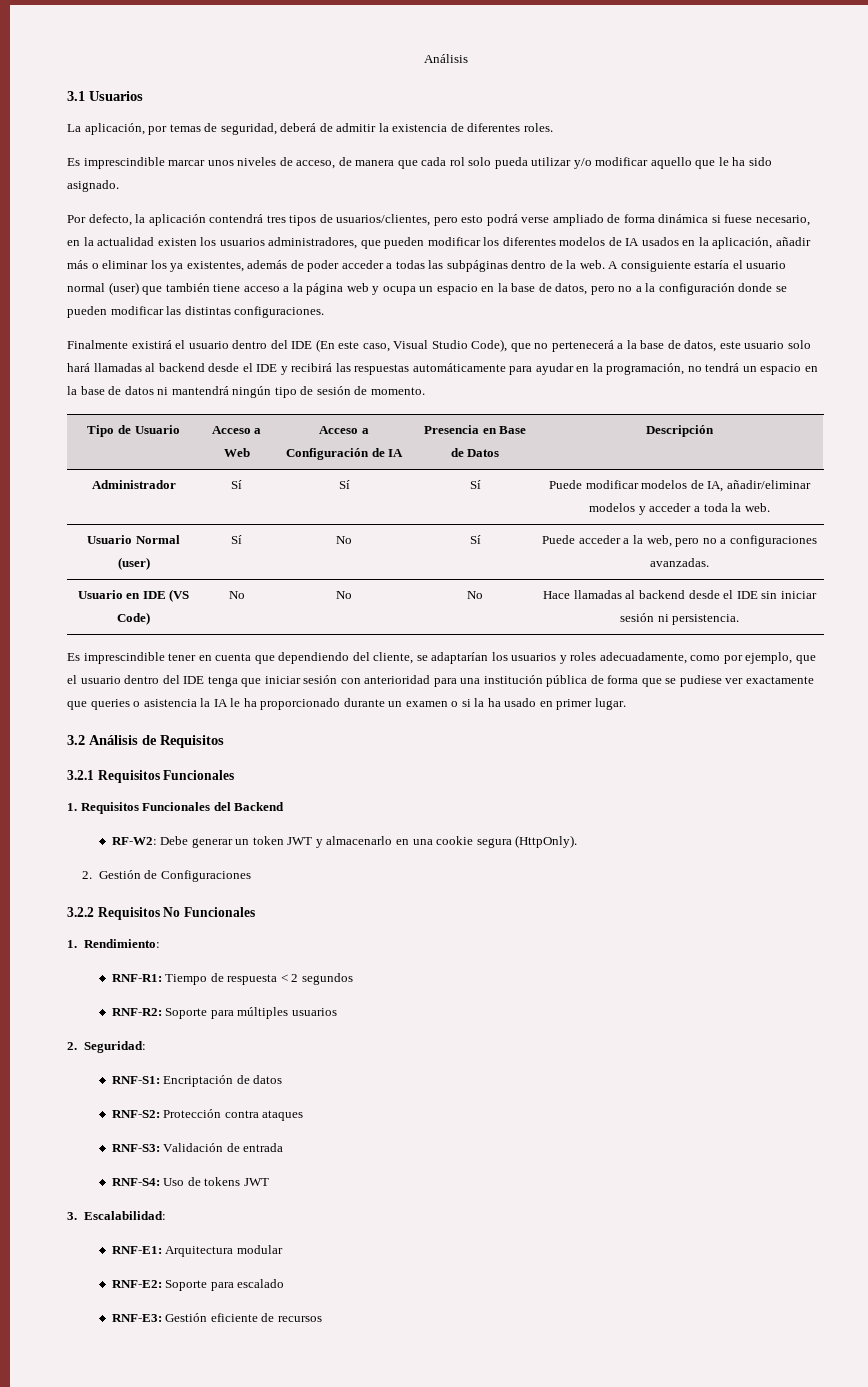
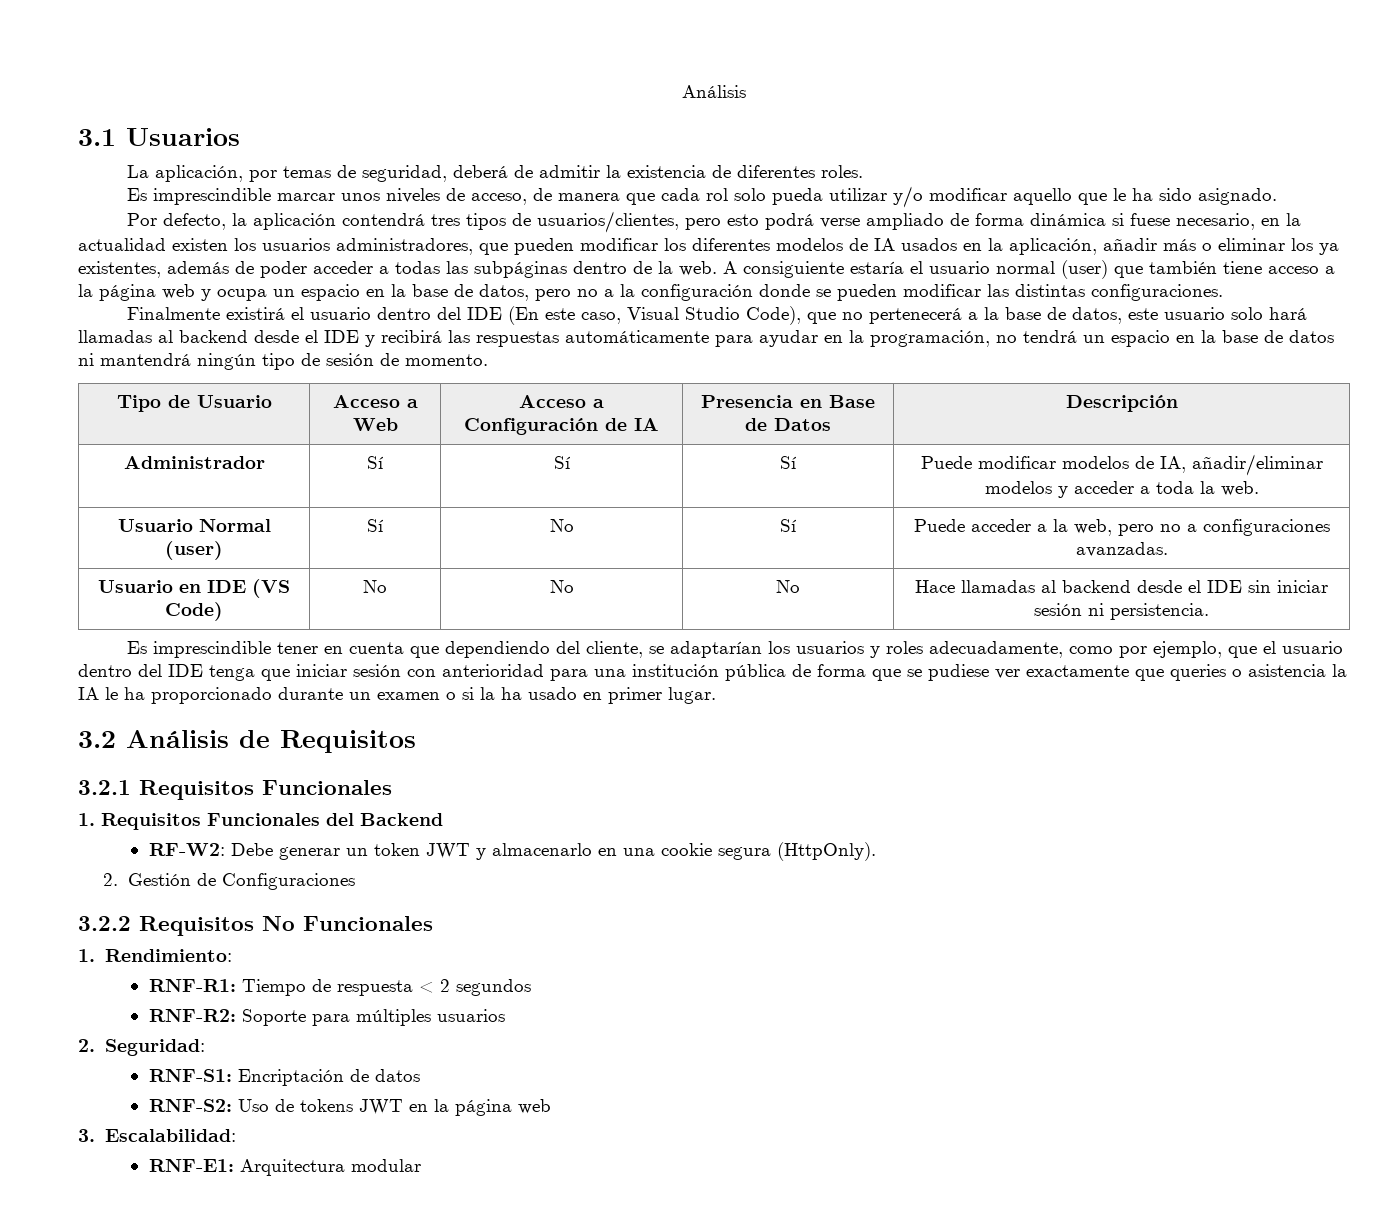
[163,1109,304,1121] [111,1143,284,1152] [111,1178,160,1186] Protección contra ataques // RNF-S3: Validación de entrada // RNF-S4: -> (232, 1105) none
(269, 1182) none -> [408,1099,551,1116] en la página web
[111,1279,285,1291] [111,1313,322,1322] // RNF-E2: Soporte para escalado // RNF-E3: Gestión eficiente de recursos -> (421, 1165) none

